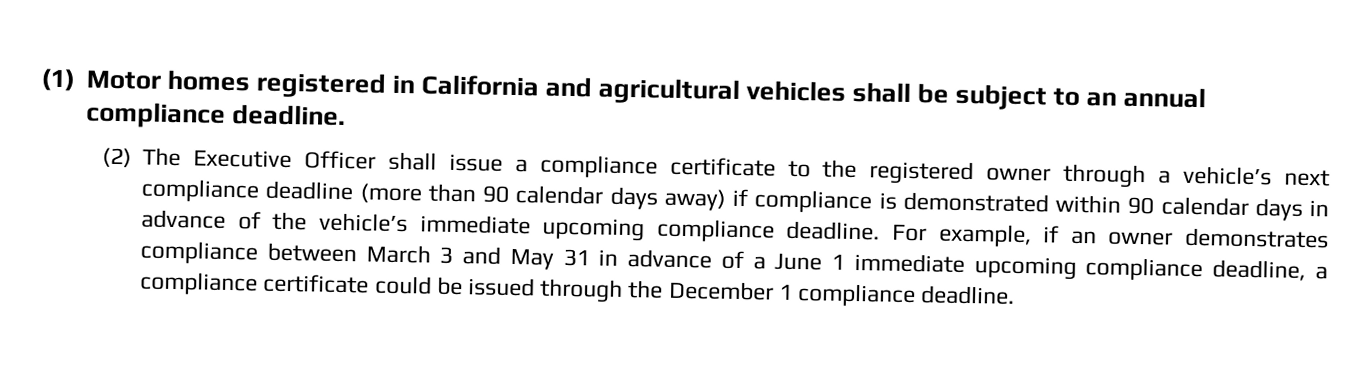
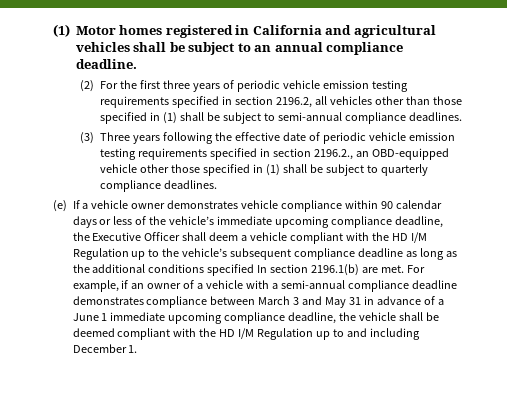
[142,147,1331,189] [141,178,1049,214] The Executive Officer shall issue a compliance certificate to the registered owner through a vehicle’s next compliance deadline (more than 90 calendar days away) if compliance is demonstrated -> [99,80,408,92] [99,96,462,108] [99,112,462,124] [80,132,455,144] [99,148,449,160] [99,164,428,176] [99,180,217,192] [53,200,343,212] For the first three years of periodic vehicle emission testing requirements specified in section 2196.2, all vehicles other than those specified in (1) shall be subject to semi-annual compliance deadlines. // (3) Three years following the effective date of periodic vehicle emission testing requirements specified in section 2196.2., an OBD-equipped vehicle other those specified in (1) shall be subject to quarterly compliance deadlines. // (e) If a vehicle owner demonstrates vehicle compliance
[1308,200,1329,217] [141,209,227,229] in advance -> [99,216,133,225] or less
[786,220,881,241] deadline. -> [395,216,444,228] [72,232,428,244] [72,248,458,260] [72,264,405,276] deadline, the Executive Officer shall deem a vehicle compliant with the HD I/M Regulation up to the vehicle’s subsequent compliance deadline as long as the additional conditions specified In section 2196.1(b) are met.
(1174, 238) none -> [183,280,458,292] of a vehicle with a semi-annual compliance deadline
[1314,266,1328,280] [140,271,1016,308] a compliance certificate could be issued through the December 1 compliance deadline. -> [339,312,440,321] [72,328,421,340] [72,344,138,353] the vehicle shall be deemed compliant with the HD I/M Regulation up to and including December 1.

